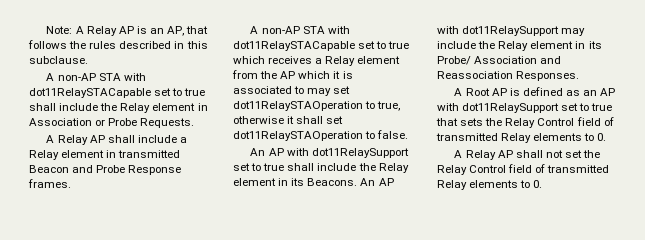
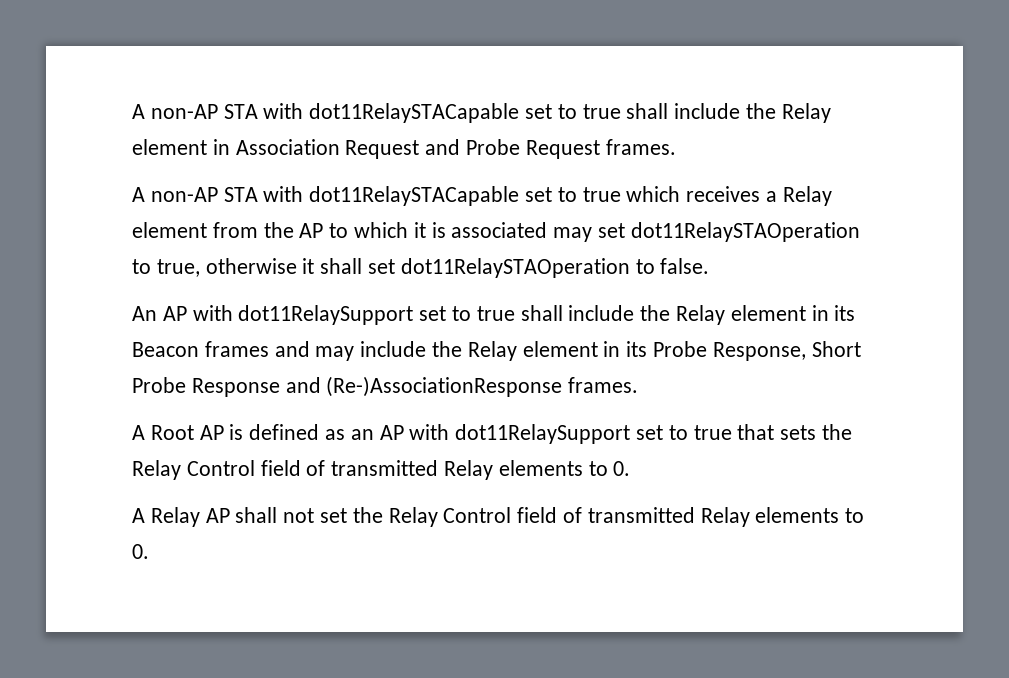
[46,26,209,36] [28,40,208,49] [29,56,88,64] Note: A Relay AP is an AP, that follows the rules described in this subclause. // -> (132, 111) none
[95,118,195,128] [46,135,187,145] [29,150,181,160] [29,165,69,173] or Probe Requests. // A Relay AP shall include a Relay element in transmitted Beacon -> [345,140,420,159] Request
[128,165,182,175] Response -> [525,140,600,159] Request
(296, 75) none -> [329,223,349,238] to
[294,86,305,94] to -> (548, 230) none
[307,178,394,186] [437,26,560,36] Beacons. An AP with dot11RelaySupport -> [132,341,310,357] Beacon frames and
[437,56,562,65] [437,71,580,81] Probe/ Association and Reassociation Responses. -> [653,341,861,361] [132,376,639,397] Probe Response, Short Probe Response and (Re-)AssociationResponse frames.

